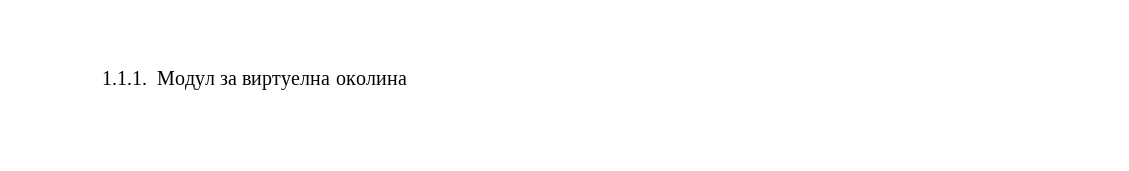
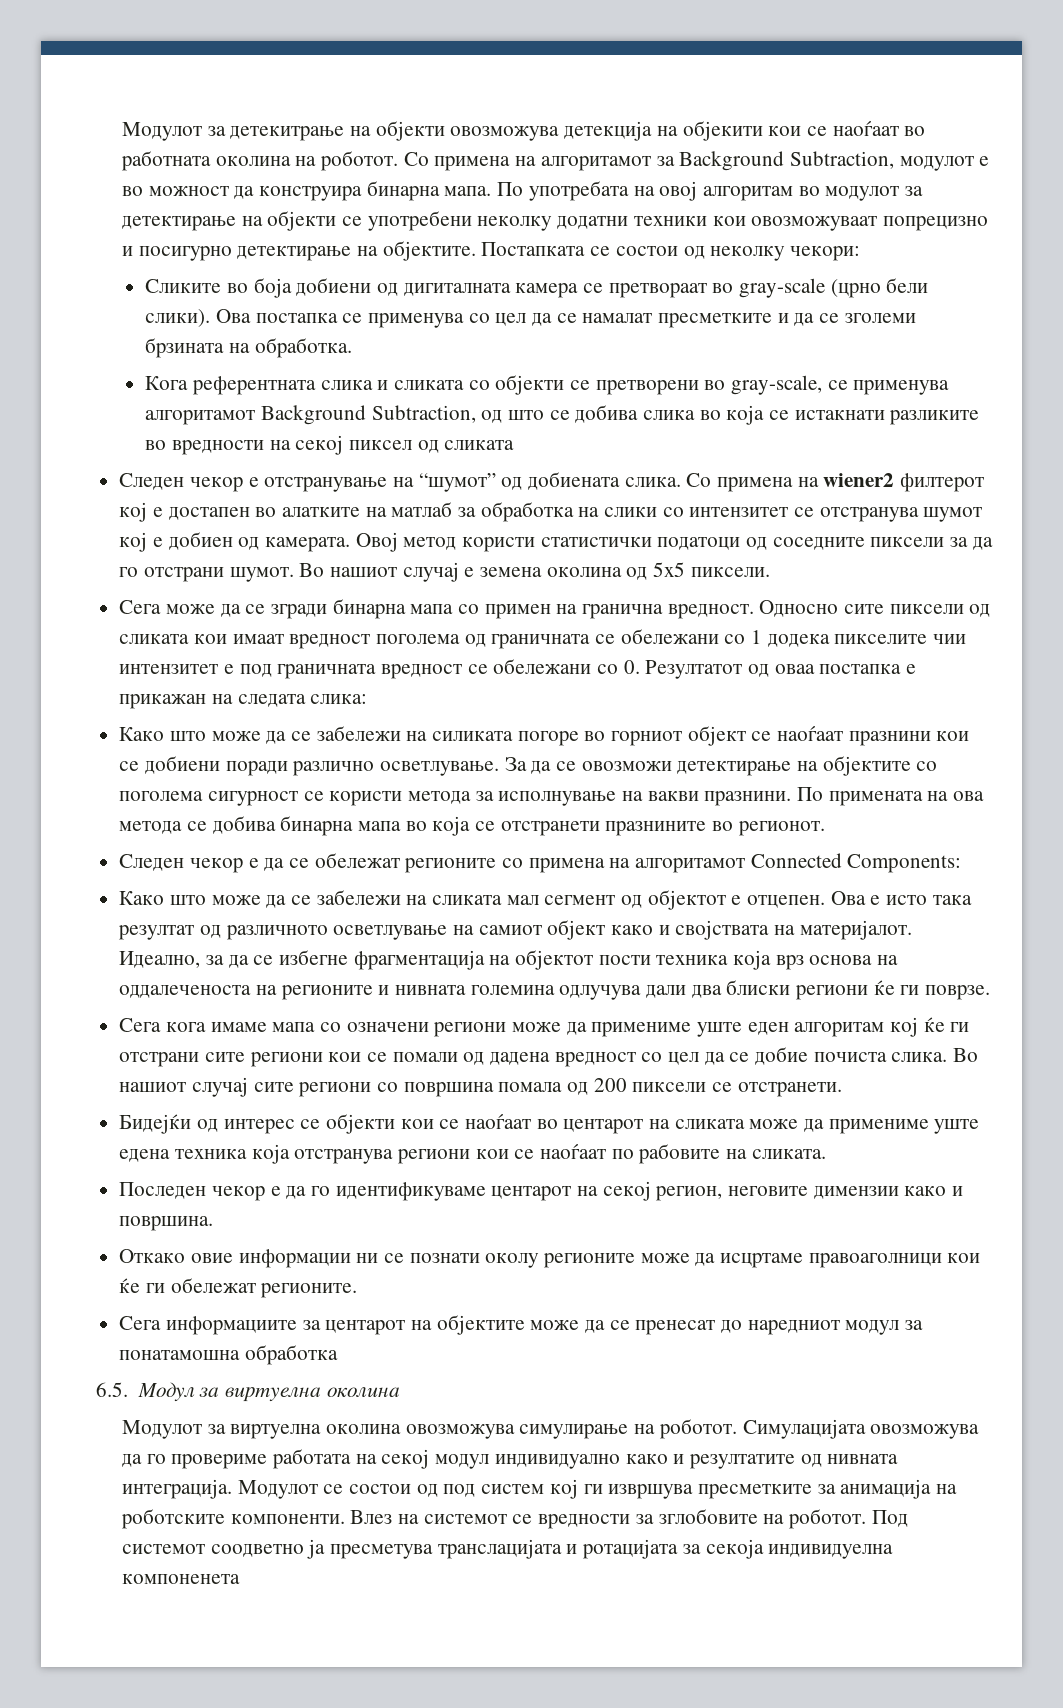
[101,71,407,90] 1.1.1. Модул за виртуелна околина -> [122,121,926,141] [121,151,990,171] [122,181,923,201] [122,211,988,231] [122,241,860,261] [145,278,929,298] [145,309,916,328] [145,338,352,358] [145,375,950,395] [145,405,980,425] [145,435,515,455] [119,472,984,492] [119,502,983,522] [119,532,993,552] [119,562,770,582] [119,599,991,619] [119,629,966,649] [119,659,916,679] [119,694,368,709] [119,726,970,746] [119,756,938,776] [119,787,984,806] [119,816,825,836] [119,853,962,873] [119,890,972,910] [118,920,912,940] [119,950,898,970] [119,980,990,1000] [119,1017,970,1037] [119,1047,978,1067] [119,1077,842,1097] [119,1114,980,1134] [119,1144,826,1164] [119,1181,963,1201] [119,1216,214,1231] [119,1249,981,1268] [119,1278,358,1298] [119,1315,923,1335] [119,1345,338,1365] [96,1382,400,1402] [122,1419,980,1439] [122,1449,899,1469] [122,1479,957,1499] [121,1509,908,1529] [122,1539,894,1559] [122,1574,241,1584] Модулот за детекитрање на објекти овозможува детекција на објекити кои се наоѓаат во работната околина на роботот. Со примена на алгоритамот за Background Subtraction, модулот е во можност да конструира бинарна мапа. По употребата на овој алгоритам во модулот за детектирање на објекти се употребени неколку додатни техники кои овозможуваат попрецизно и посигурно детектирање на објектите. Постапката се состои од неколку чекори: // Сликите во боја добиени од дигиталната камера се претвораат во gray-scale (црно бели слики). Ова постапка се применува со цел да се намалат пресметките и да се зголеми брзината на обработка. // Кога референтната слика и сликата со објекти се претворени во gray-scale, се применува алгоритамот Background Subtraction, од што се добива слика во која се истакнати разликите во вредности на секој пиксел од сликата // Следен чекор е отстранување на “шумот” од добиената слика. Со примена на wiener2 филтерот кој е достапен во алатките на матлаб за обработка на слики со интензитет се отстранува шумот кој е добиен од камерата. Овој метод користи статистички податоци од соседните пиксели за да го отстрани шумот. Во нашиот случај е земена околина од 5х5 пиксели. // Сега може да се згради бинарна мапа со примен на гранична вредност. Односно сите пиксели од сликата кои имаат вредност поголема од граничната се обележани со 1 додека пикселите чии интензитет е под граничната вредност се обележани со 0. Резултатот од оваа постапка е прикажан на следата слика: // Како што може да се забележи на силиката погоре во горниот објект се наоѓаат празнини кои се добиени поради различно осветлување. За да се овозможи детектирање на објектите со поголема сигурност се користи метода за исполнување на вакви празнини. По примената на ова метода се добива бинарна мапа во која се отстранети празнините во регионот. // Следен чекор е да се обележат регионите со примена на алгоритамот Connected Components: // Како што може да се забележи на сликата мал сегмент од објектот е отцепен. Ова е исто така резултат од различното осветлување на самиот објект како и својствата на материјалот. Идеално, за да се избегне фрагментација на објектот пости техника која врз основа на оддалеченоста на регионите и нивната големина одлучува дали два блиски региони ќе ги поврзе. // Сега кога имаме мапа со означени региони може да примениме уште еден алгоритам кој ќе ги отстрани сите региони кои се помали од дадена вредност со цел да се добие почиста слика. Во нашиот случај сите региони со површина помала од 200 пиксели се отстранети. // Бидејќи од интерес се објекти кои се наоѓаат во центарот на сликата може да примениме уште едена техника која отстранува региони кои се наоѓаат по рабовите на сликата. // Последен чекор е да го идентификуваме центарот на секој регион, неговите димензии како и површина. // Откако овие информации ни се познати околу регионите може да исцртаме правоаголници кои ќе ги обележат регионите. // Сега информациите за центарот на објектите може да се пренесат до наредниот модул за понатамошна обработка // 6.5. Модул за виртуелна околина // Модулот за виртуелна околина овозможува симулирање на роботот. Симулацијата овозможува да го провериме работата на секој модул индивидуално како и резултатите од нивната интеграција. Модулот се состои од под систем кој ги извршува пресметките за анимација на роботските компоненти. Влез на системот се вредности за зглобовите на роботот. Под системот соодветно ја пресметува транслацијата и ротацијата за секоја индивидуелна компоненета

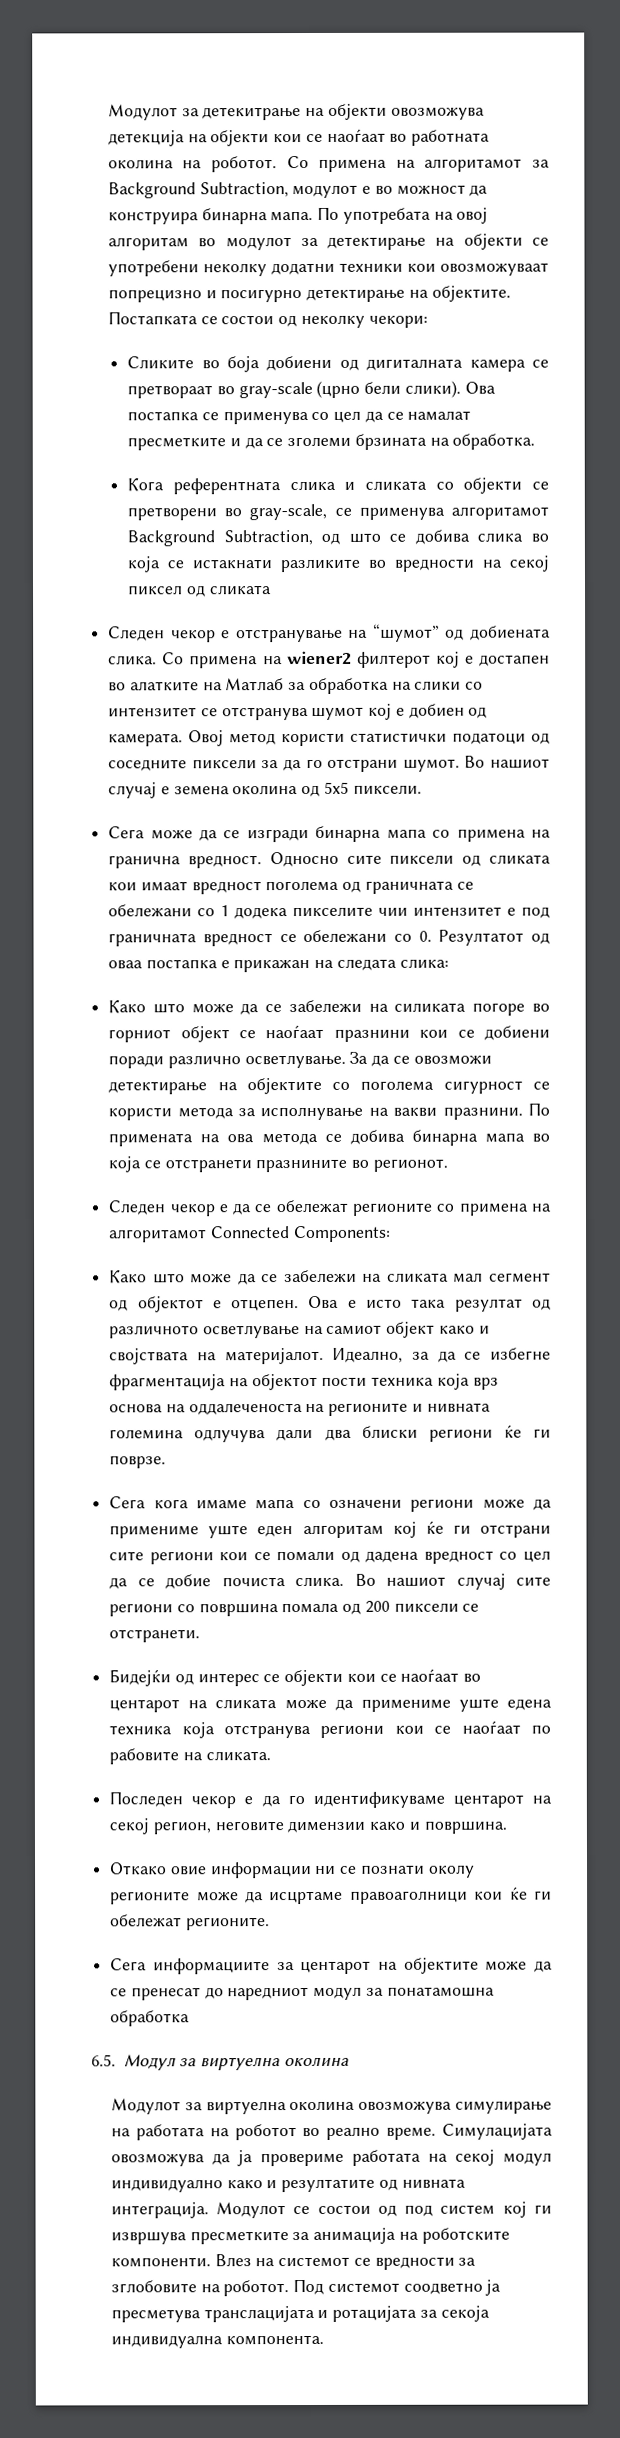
[682,121,763,141] објекити -> [210,130,270,147] објекти
[391,502,453,517] матлаб -> [225,678,285,691] Матлаб
[270,604,327,619] згради -> [246,829,309,843] изгради
[484,604,551,619] примен -> [456,828,526,842] примена
[658,1419,737,1439] роботот. -> [135,2124,437,2141] работата на роботот во реално време.
[146,1454,166,1464] го -> [236,2150,253,2167] ја
[768,1544,894,1559] [122,1574,241,1584] индивидуелна компоненета -> [110,2334,324,2349] индивидуална компонента.

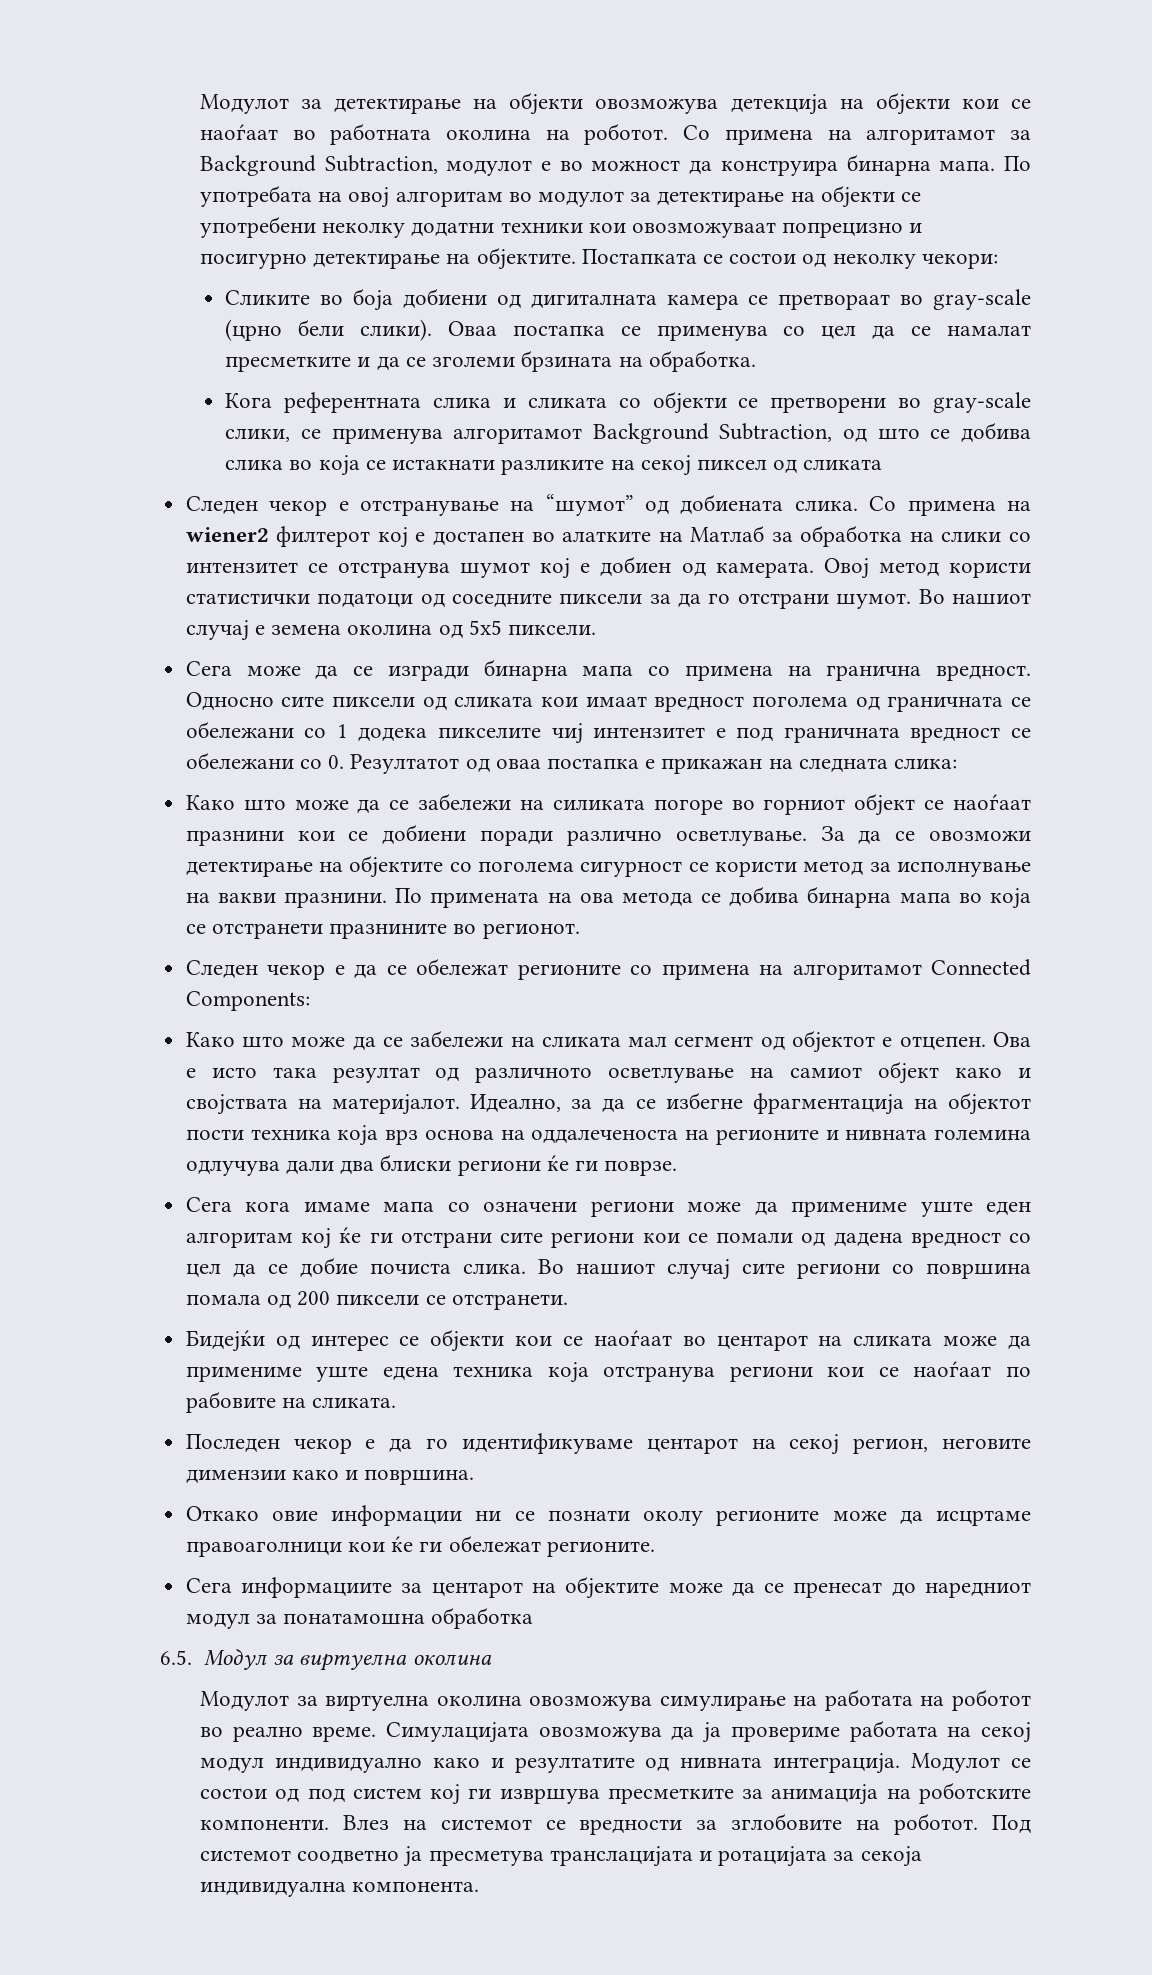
[107,104,302,121] Модулот за детекитрање -> [199,94,462,114] Модулот за детектирање
[464,381,496,395] Ова -> [447,321,497,336] Оваа
[249,503,328,521] gray-scale, -> [933,392,1032,413] [225,428,291,442] gray-scale слики,
[368,558,475,572] во вредности -> (605, 467) none
[378,907,409,916] чии -> [551,723,583,744] чиј
[336,958,397,971] следата -> [798,758,888,773] следната
[177,1107,234,1120] метода -> [803,861,864,876] метод

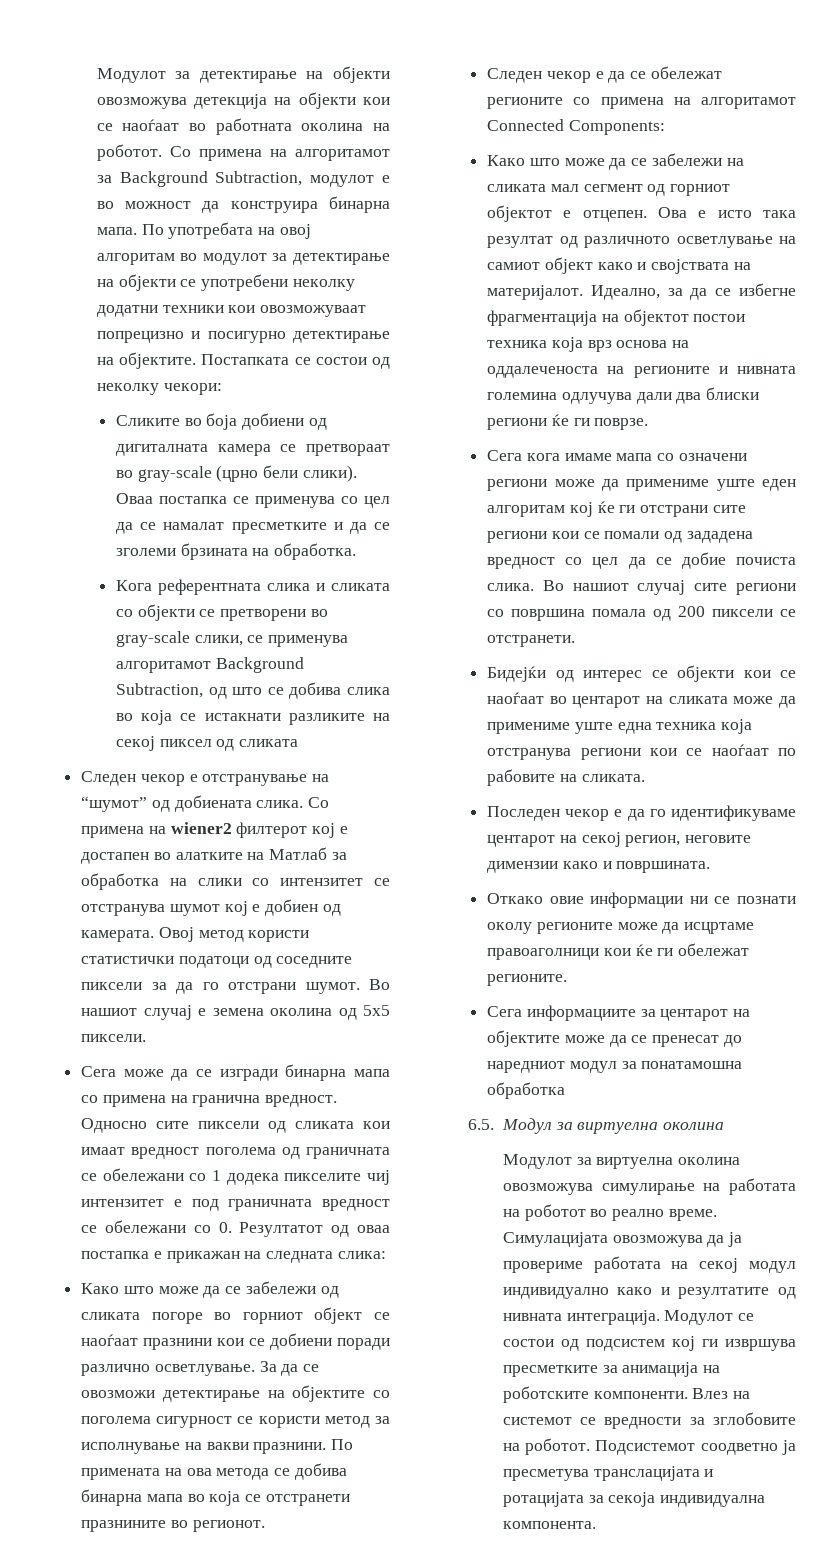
[519,799,645,810] на силиката -> [320,1286,339,1298] [81,1312,141,1320] од сликата
(785, 1043) none -> [670,184,731,196] горниот
[185,1129,244,1140] пости -> [693,314,746,322] постои
[833,1232,903,1247] дадена -> [686,531,753,543] зададена
[382,1366,439,1381] едена -> [617,722,652,734] една
[364,1469,475,1485] површина. -> [616,861,711,873] површината.
[307,1788,422,1803] под систем -> [585,1339,665,1351] подсистем
[992,1815,1031,1834] [199,1850,291,1861] Под системот -> [595,1440,696,1455] Подсистемот

